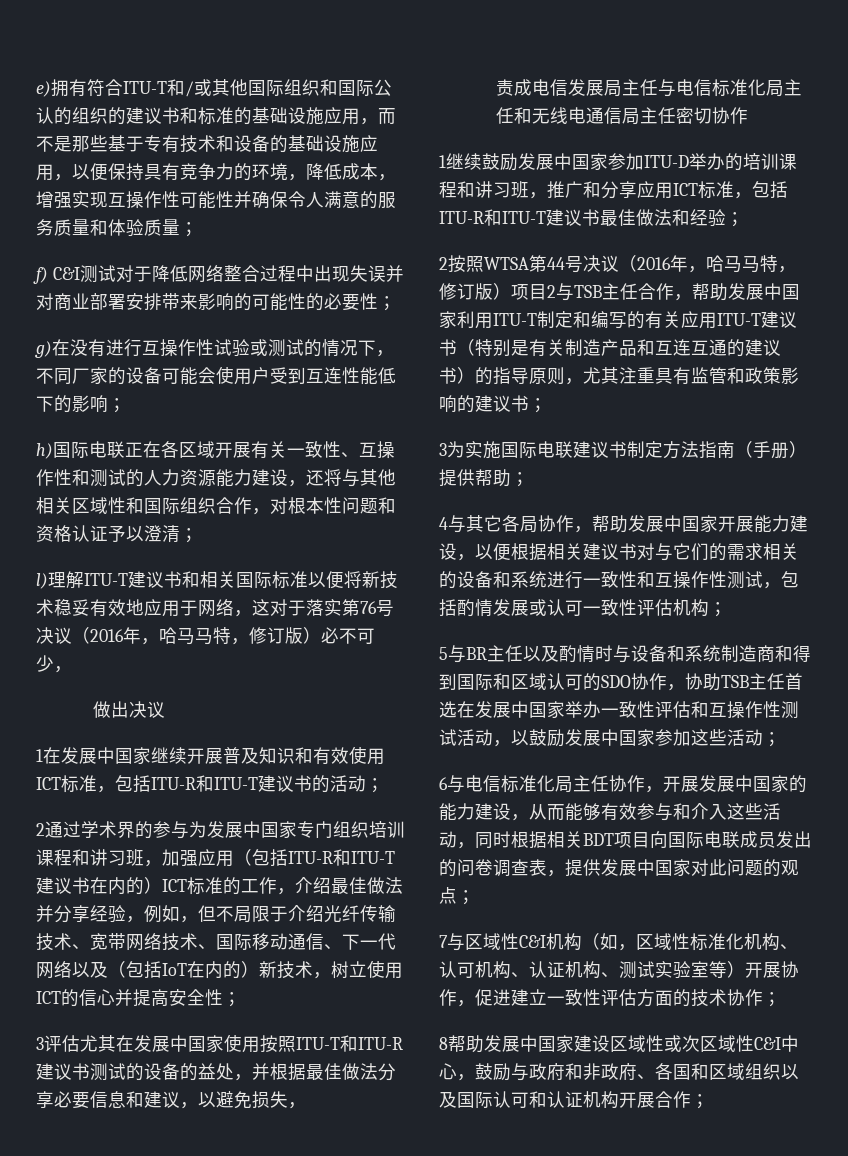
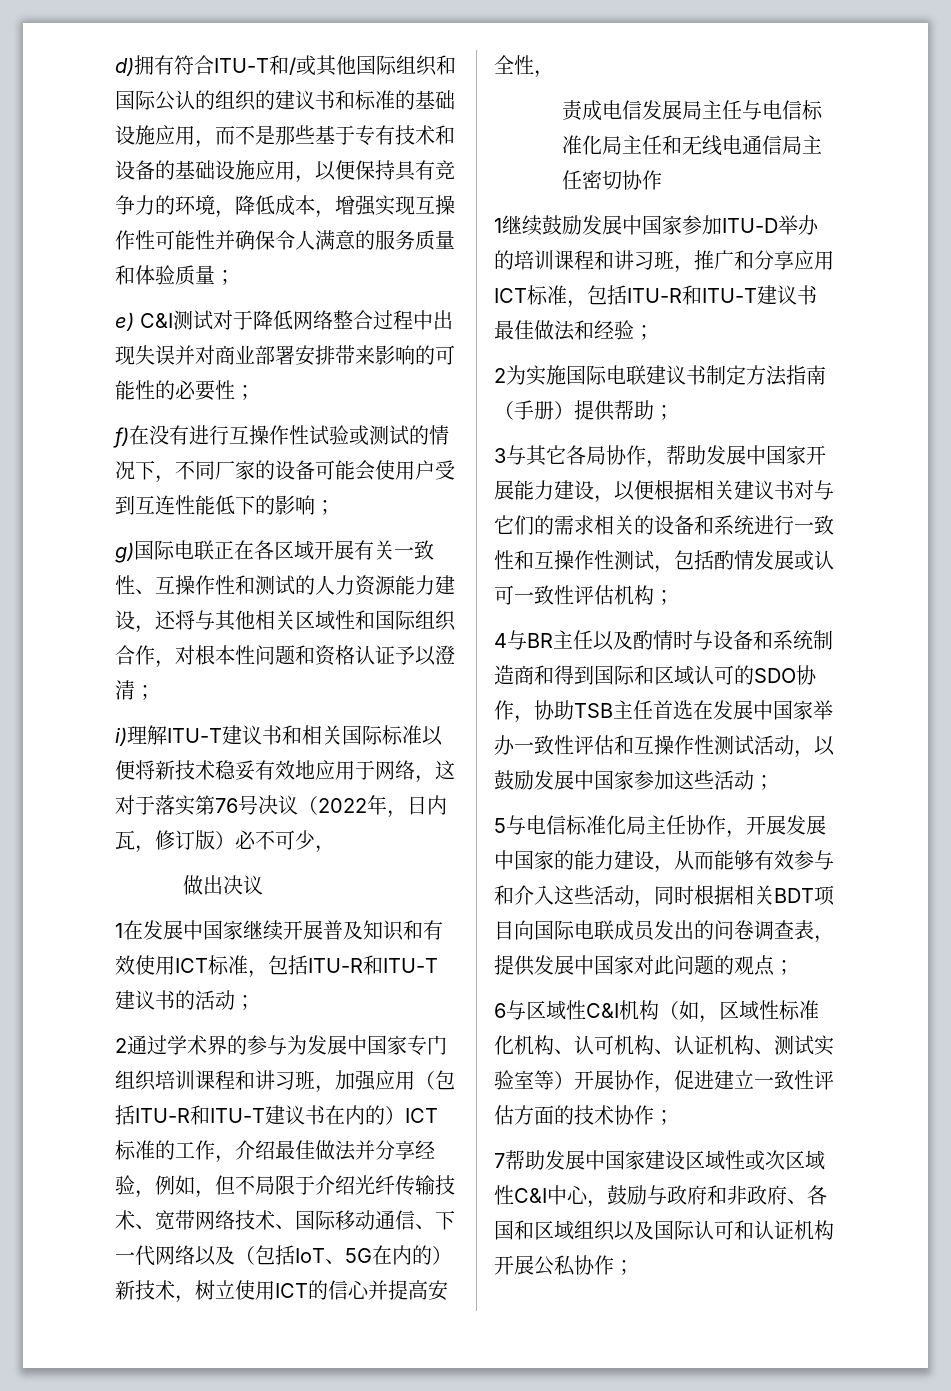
[36,81,51,97] e) -> [115,57,134,76] d)
[33,267,48,284] f) -> [115,312,134,331] e)
[35,341,52,358] g) -> [113,427,129,448] f)
[36,443,53,459] h) -> [115,542,134,563] g)
[36,573,48,589] l) -> [115,727,127,746] i)
[90,627,231,645] 2016年，哈马马特 -> [318,795,447,818] [115,830,135,850] 2022年，日内瓦
(187, 969) none -> [325,1248,372,1264] 、5G
[223,992,241,1007] [36,1034,403,1053] [36,1063,396,1081] [36,1091,288,1109] ； // 3评估尤其在发展中国家使用按照ITU-T和ITU-R建议书测试的设备的益处，并根据最佳做法分享必要信息和建议，以避免损失 -> (534, 65) none
[448,255,796,273] [439,283,800,301] [439,311,797,329] [439,339,781,357] [439,367,799,385] [439,395,547,413] [439,443,447,456] 按照WTSA第44号决议（2016年，哈马马特，修订版）项目2与TSB主任合作，帮助发展中国家利用ITU-T制定和编写的有关应用ITU-T建议书（特别是有关制造产品和互连互通的建议书）的指导原则，尤其注重具有监管和政策影响的建议书； // 3 -> (506, 375) none
[439,517,448,530] 4 -> [494,448,506,463] 3
[439,647,448,660] 5 -> [494,633,507,648] 4
[439,777,448,790] 6 -> [494,818,506,833] 5
[439,935,448,948] 7 -> [494,1003,506,1018] 6
[439,1037,448,1050] 8 -> [494,1153,505,1168] 7
[655,1091,673,1108] 合 -> [534,1255,595,1276] 公私协

